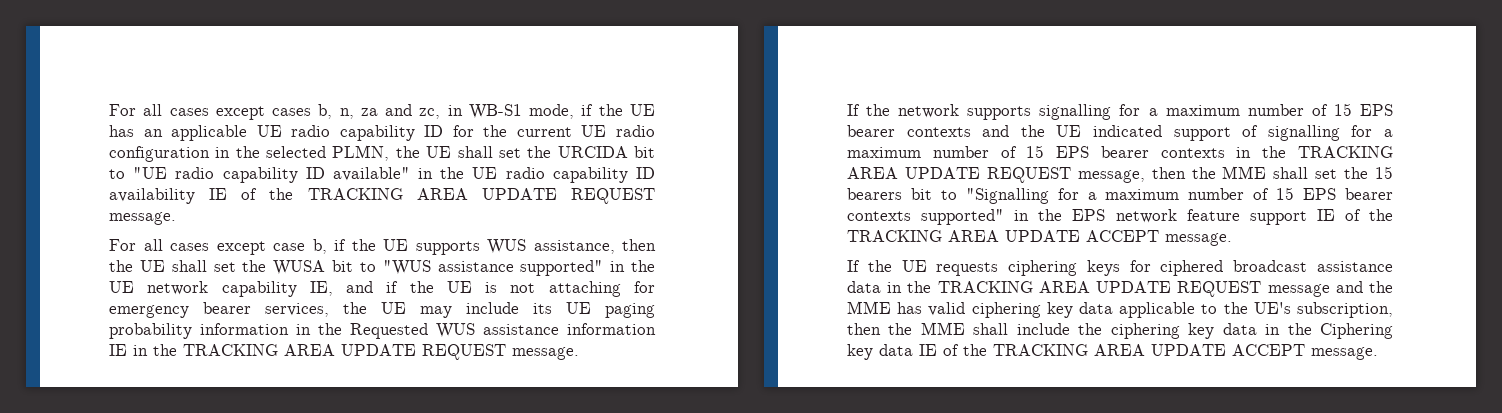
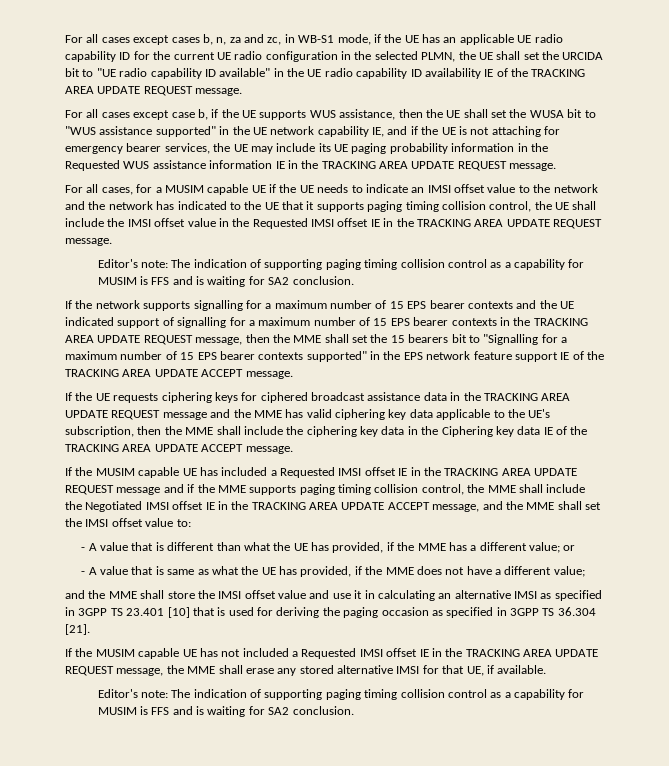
(579, 353) none -> [65,184,598,195] [65,201,597,212] [65,218,602,229] [65,238,112,246] [97,259,585,270] [97,276,354,287] // For all cases, for a MUSIM capable UE if the UE needs to indicate an IMSI offset value to the network and the network has indicated to the UE that it supports paging timing collision control, the UE shall include the IMSI offset value in the Requested IMSI offset IE in the TRACKING AREA UPDATE REQUEST message. // Editor's note: The indication of supporting paging timing collision control as a capability for MUSIM is FFS and is waiting for SA2 conclusion.
(1378, 353) none -> [65,467,577,478] [65,484,586,495] [65,501,601,512] [65,518,191,527] [81,542,576,553] [81,566,585,577] [65,590,602,601] [65,607,596,618] [65,624,90,635] [65,648,599,659] [65,665,547,676] [97,689,585,700] [97,706,354,717] // If the MUSIM capable UE has included a Requested IMSI offset IE in the TRACKING AREA UPDATE REQUEST message and if the MME supports paging timing collision control, the MME shall include the Negotiated IMSI offset IE in the TRACKING AREA UPDATE ACCEPT message, and the MME shall set the IMSI offset value to: // - A value that is different than what the UE has provided, if the MME has a different value; or // - A value that is same as what the UE has provided, if the MME does not have a different value; // and the MME shall store the IMSI offset value and use it in calculating an alternative IMSI as specified in 3GPP TS 23.401 [10] that is used for deriving the paging occasion as specified in 3GPP TS 36.304 [21]. // If the MUSIM capable UE has not included a Requested IMSI offset IE in the TRACKING AREA UPDATE REQUEST message, the MME shall erase any stored alternative IMSI for that UE, if available. // Editor's note: The indication of supporting paging timing collision control as a capability for MUSIM is FFS and is waiting for SA2 conclusion.

